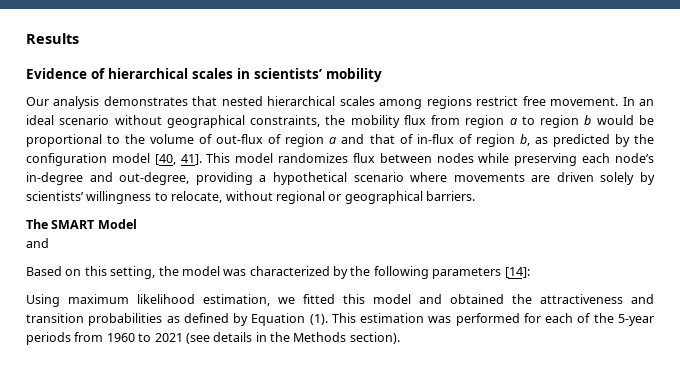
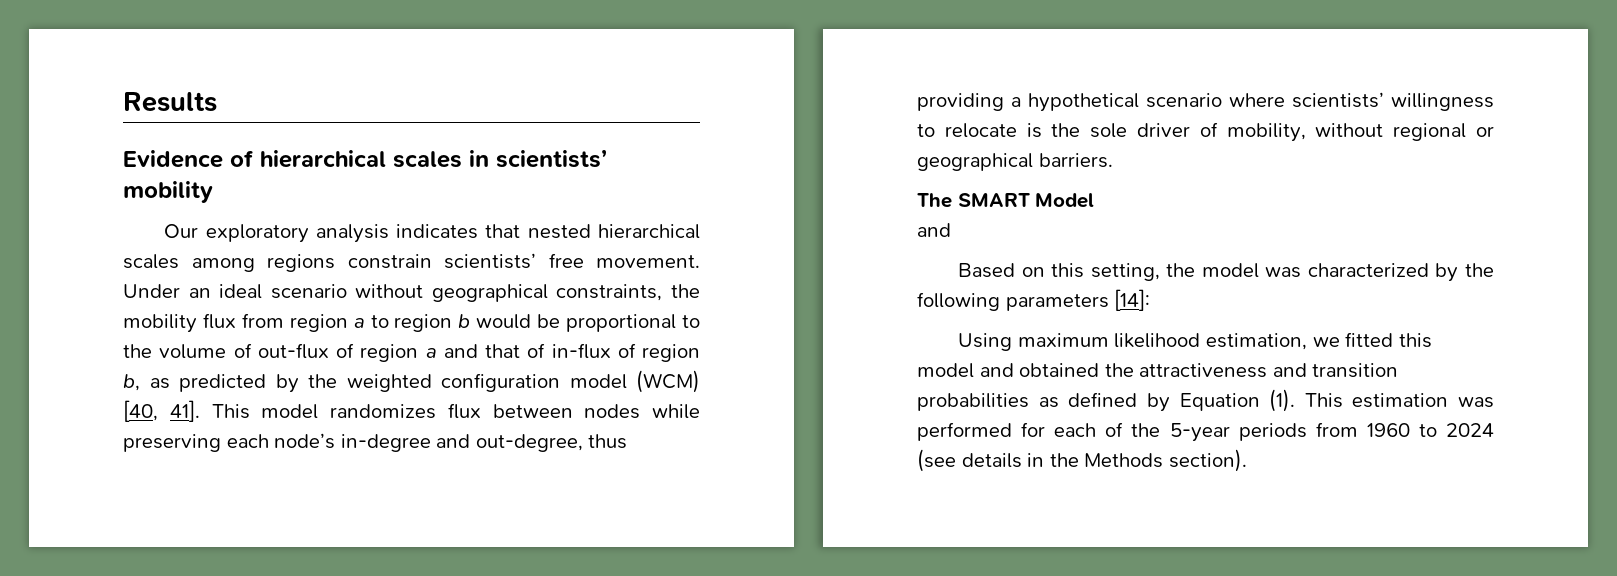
[53,96,188,109] analysis demonstrates -> [205,224,479,243] exploratory analysis indicates
[476,96,519,106] restrict -> [347,253,536,269] constrain scientists’
[622,97,635,106] In -> [123,284,180,298] Under
(654, 139) none -> [346,374,432,392] weighted
(150, 158) none -> [636,370,700,393] (WCM)
(190, 178) none -> [588,434,628,449] thus
[453,172,656,185] [26,191,223,204] movements are driven solely by scientists’ willingness to relocate, -> [1292,92,1494,111] [917,122,1306,142] scientists’ willingness to relocate is the sole driver of mobility,
[154,333,183,342] 2021 -> [1446,423,1494,437] 2024

